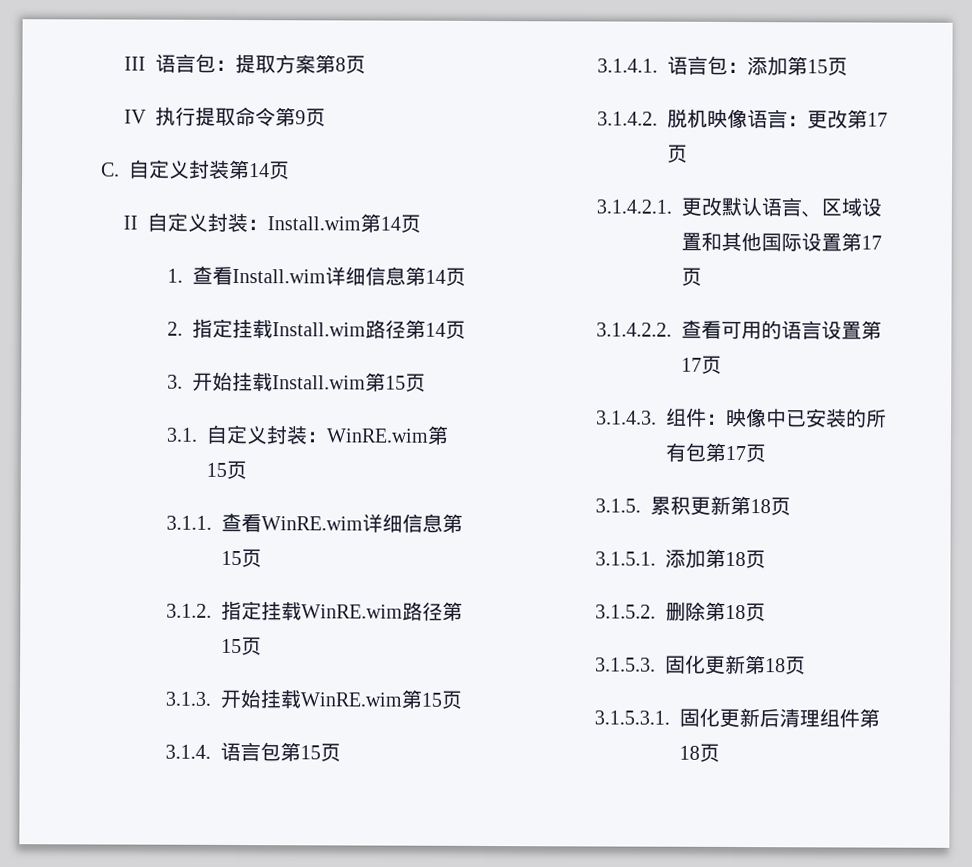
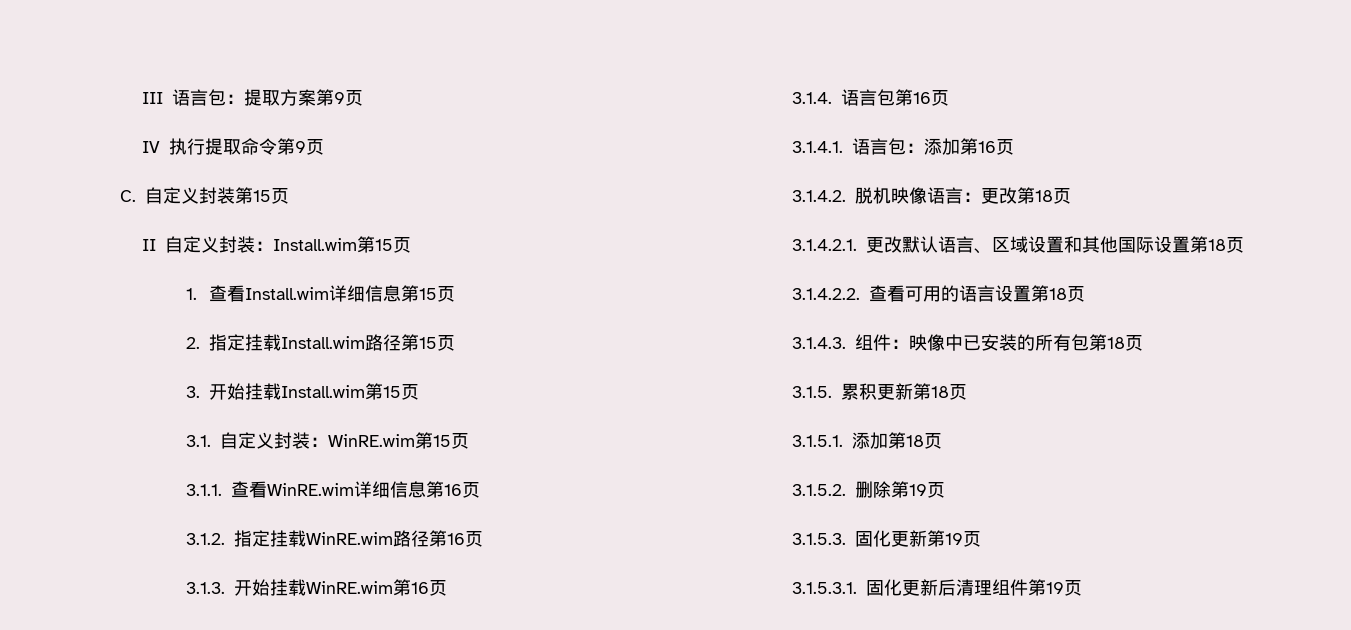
[334,57,346,72] 8 -> [334,92,346,104] 9
[249,163,271,178] 14 -> [253,190,272,202] 15
[379,216,401,231] 14 -> [375,239,394,251] 15
[425,269,447,284] 14 -> [418,288,437,300] 15
[425,322,447,337] 14 -> [419,337,438,349] 15
[221,550,243,566] 15 -> [444,484,463,496] 16
[221,638,243,654] 15 -> [447,533,466,545] 16
[421,692,443,707] 15 -> [411,582,430,594] 16
[300,745,322,760] 15 -> [913,92,932,104] 16
[807,59,829,74] 15 -> [978,141,997,153] 16
[867,112,889,127] 17 -> [1035,190,1054,202] 18
[861,235,883,250] 17 -> [1208,239,1227,251] 18
[681,357,703,372] 17 -> [1049,288,1068,300] 18
[725,445,747,461] 17 -> [1107,337,1126,349] 18
[725,604,747,620] 18 -> [909,484,928,496] 19
[765,658,787,673] 18 -> [945,533,964,545] 19
[679,745,701,760] 18 -> [1046,582,1065,594] 19

